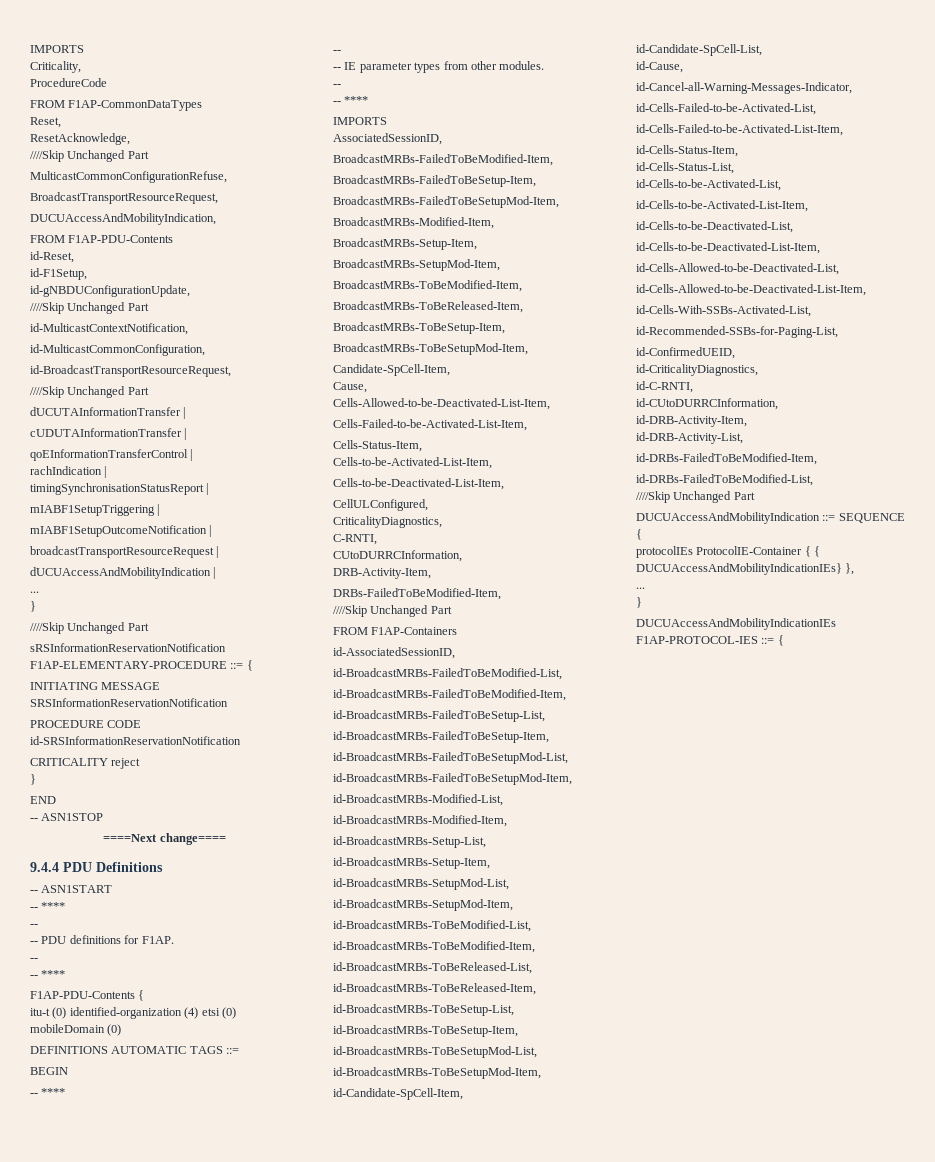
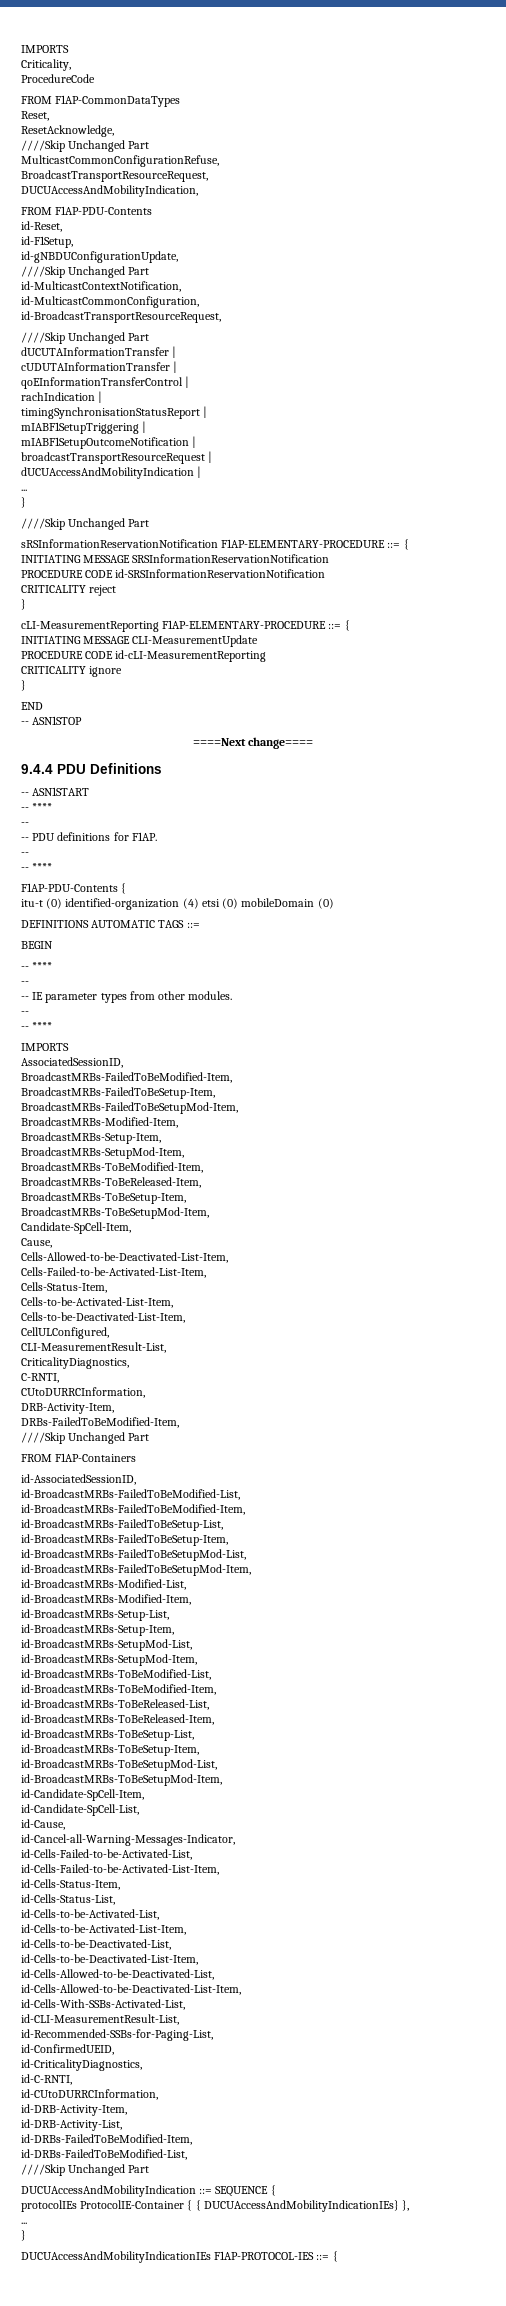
(36, 779) none -> [21,620,350,632] [21,635,259,647] [21,650,267,662] [21,666,123,677] [21,680,26,691] // cLI-MeasurementReporting F1AP-ELEMENTARY-PROCEDURE ::= { // INITIATING MESSAGE CLI-MeasurementUpdate // PROCEDURE CODE id-cLI-MeasurementReporting // CRITICALITY ignore // }
(428, 505) none -> [21,1342,166,1353] // CLI-MeasurementResult-List,
(811, 311) none -> [21,2014,179,2025] // id-CLI-MeasurementResult-List,

